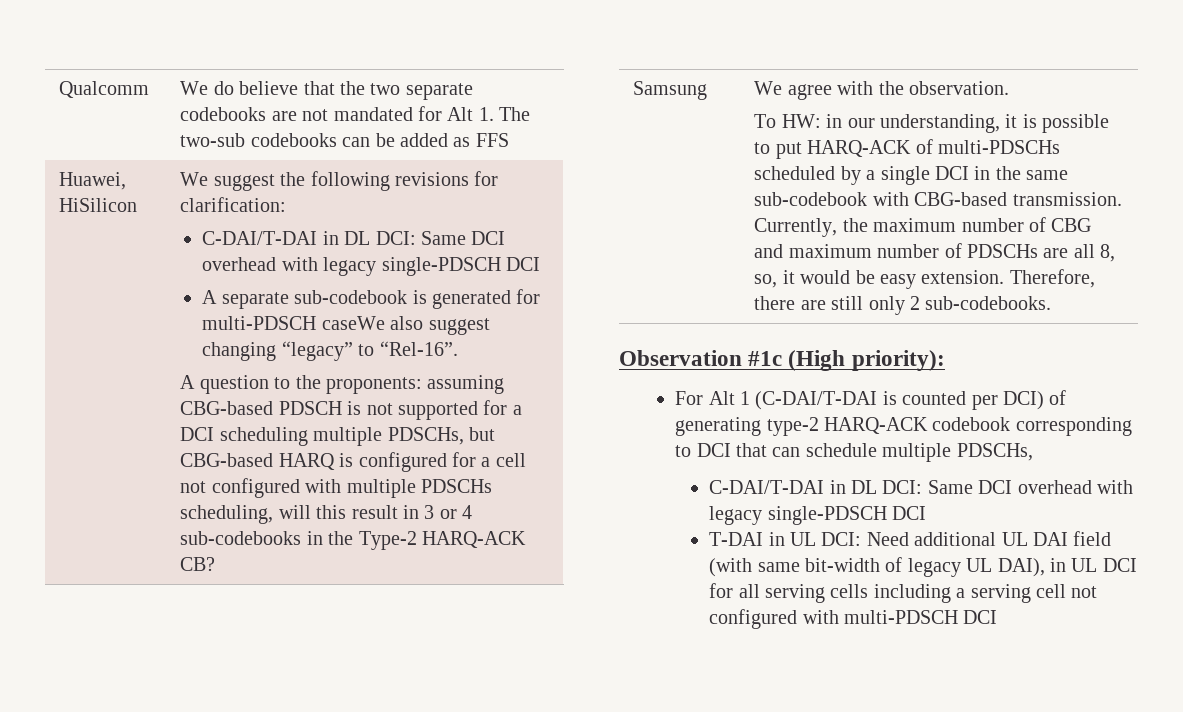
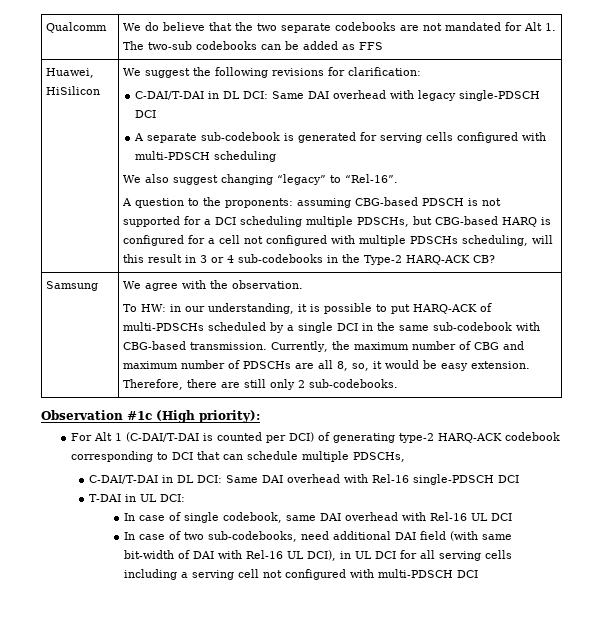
[471,231,506,245] DCI -> [307,91,329,99] DAI
[202,316,385,330] multi-PDSCH caseWe -> [379,132,546,143] [134,151,276,162] [122,175,141,183] serving cells configured with multi-PDSCH scheduling // We
[978,480,1134,494] [709,506,763,525] DCI overhead with legacy -> [261,474,409,483] DAI overhead with Rel-16
[866,532,1028,546] Need additional UL -> [124,512,513,523] [124,531,392,542] // In case of single codebook, same DAI overhead with Rel-16 UL DCI // In case of two sub-codebooks, need additional
[907,558,1045,577] legacy UL DAI), -> [193,550,337,561] DAI with Rel-16 UL DCI),

